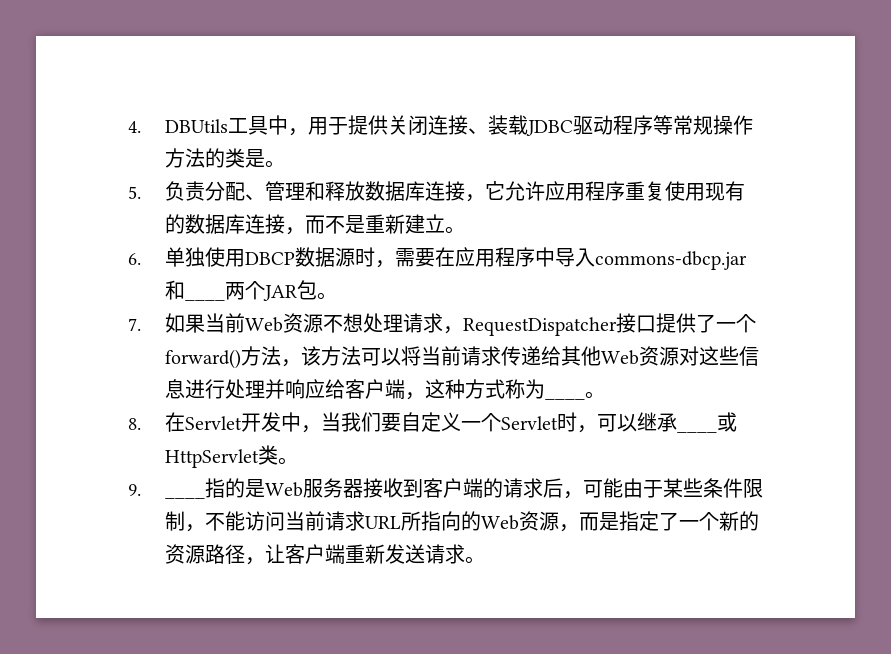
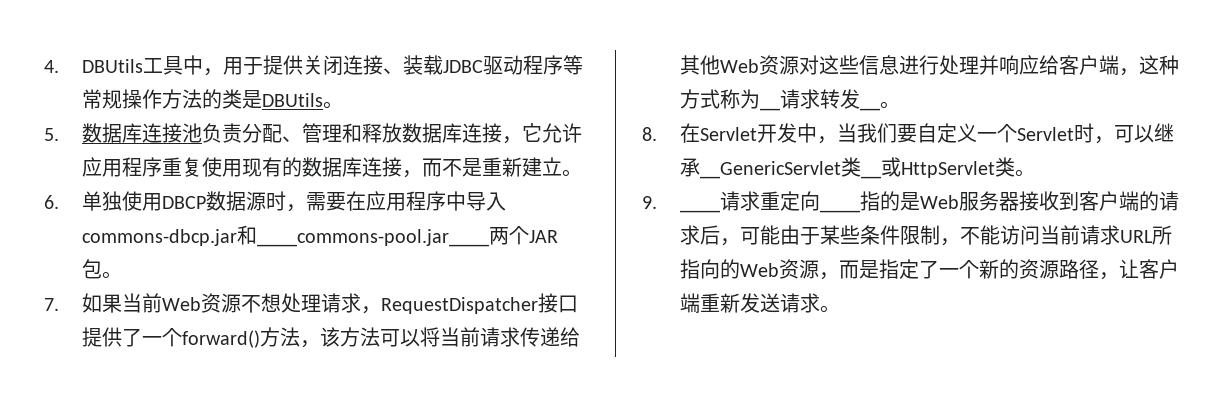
(265, 158) none -> [262,93,324,107] DBUtils
(141, 192) none -> [82,123,203,143] 数据库连接池
[184,298,225,301] ____ -> [257,229,490,247] ____commons-pool.jar____
[544,397,585,400] ____ -> [760,89,881,111] __请求转发__
[676,430,717,433] ____ -> [700,157,882,179] __GenericServlet类__
(205, 497) none -> [720,191,861,213] 请求重定向____

